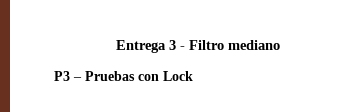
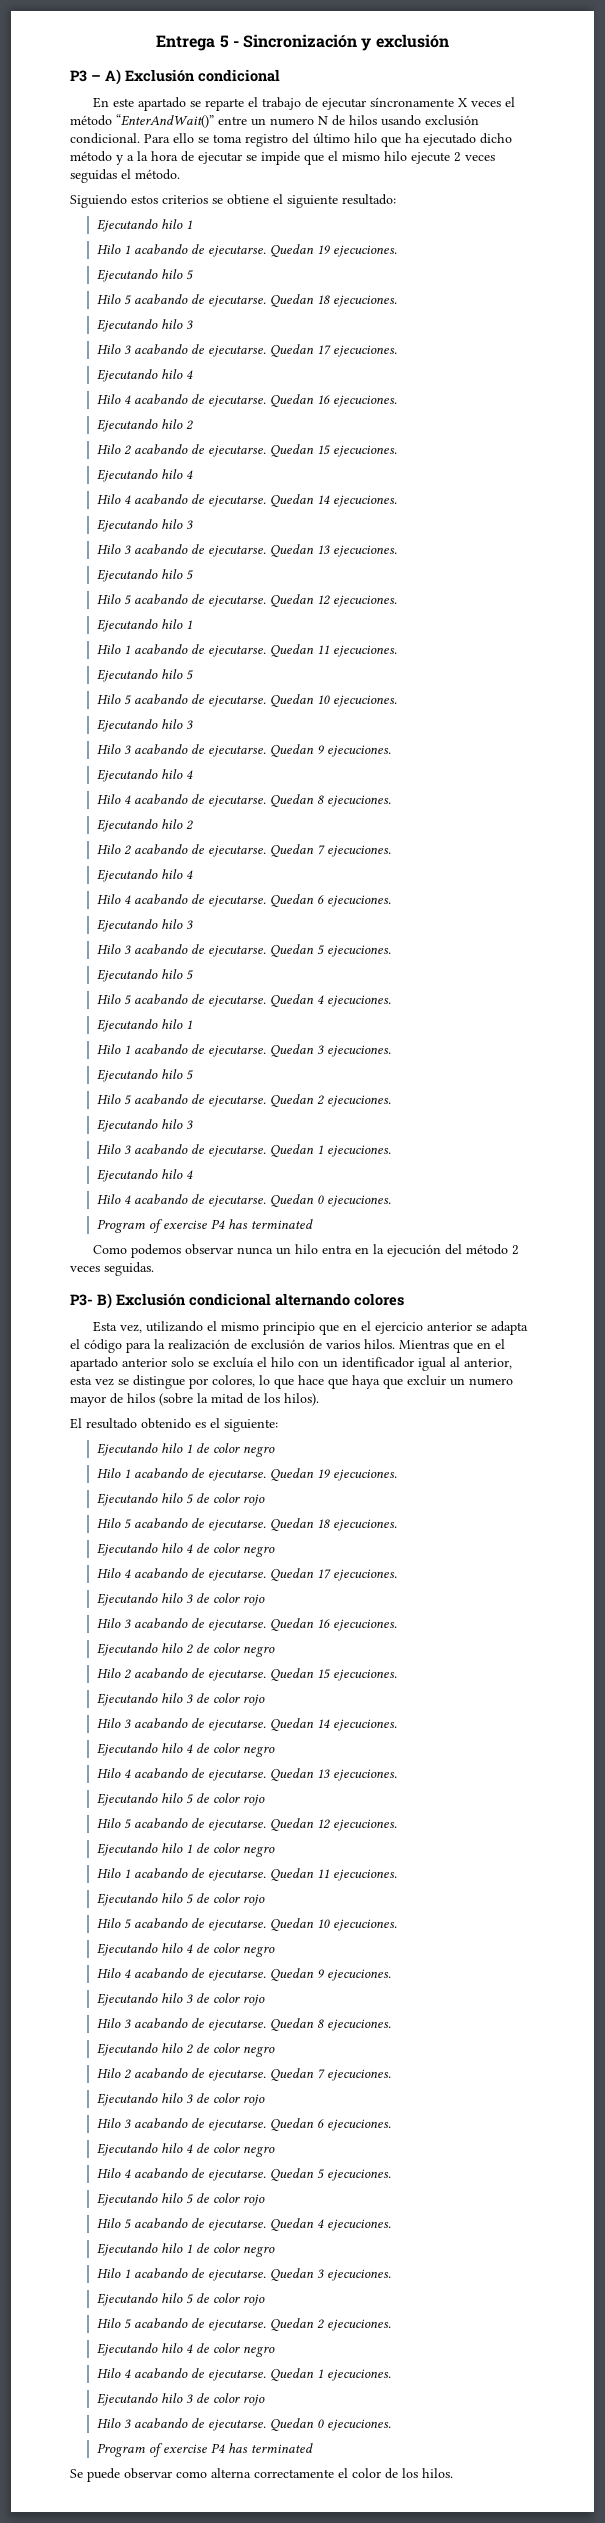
[169,40,280,50] [54,71,193,81] 3 - Filtro mediano // P3 – Pruebas con Lock -> [219,34,449,51] [70,69,280,85] [93,97,516,111] [70,114,479,128] [70,133,512,147] [70,151,495,165] [70,169,180,183] [70,194,396,208] [96,219,192,232] [96,244,397,257] [96,269,193,282] [96,294,397,307] [96,319,193,332] [96,344,397,357] [96,369,193,382] [96,394,397,407] [96,419,194,432] [96,444,397,457] [96,469,193,482] [96,494,397,507] [96,519,193,532] [96,544,397,557] [96,569,193,582] [96,594,397,607] [96,619,192,632] [96,644,397,657] [96,669,193,682] [96,694,397,707] [96,719,193,732] [96,744,391,757] [96,769,193,782] [96,794,391,807] [96,819,194,832] [96,844,391,857] [96,869,193,882] [96,894,391,907] [96,919,193,932] [96,944,391,957] [96,969,193,982] [96,994,391,1007] [96,1019,192,1032] [96,1044,391,1057] [96,1069,193,1082] [96,1094,391,1107] [96,1119,193,1132] [96,1144,391,1157] [96,1169,193,1182] [96,1194,391,1207] [96,1219,313,1233] [93,1244,520,1258] [70,1262,154,1276] [70,1293,404,1309] [93,1321,529,1335] [70,1339,505,1353] [70,1357,512,1371] [70,1375,513,1389] [70,1393,319,1407] [70,1418,278,1432] [96,1443,275,1457] [96,1468,397,1481] [96,1493,265,1506] [96,1518,397,1531] [96,1543,275,1557] [96,1568,397,1581] [96,1593,265,1606] [96,1618,397,1631] [96,1643,275,1657] [96,1668,397,1681] [96,1693,265,1706] [96,1718,397,1731] [96,1743,275,1757] [96,1768,397,1781] [96,1793,265,1806] [96,1818,397,1831] [96,1843,275,1857] [96,1868,397,1881] [96,1893,265,1906] [96,1918,397,1931] [96,1943,275,1957] [96,1968,391,1981] [96,1993,265,2006] [96,2018,391,2031] [96,2043,275,2057] [96,2068,391,2081] [96,2093,265,2106] [96,2118,391,2131] [96,2143,275,2157] [96,2168,391,2181] [96,2193,265,2206] [96,2218,391,2231] [96,2243,275,2257] [96,2268,391,2281] [96,2293,265,2306] [96,2318,391,2331] [96,2343,275,2357] [96,2368,391,2381] [96,2393,265,2406] [96,2418,391,2431] [96,2443,313,2457] [70,2468,453,2482] 5 - Sincronización y exclusión // P3 – A) Exclusión condicional // En este apartado se reparte el trabajo de ejecutar síncronamente X veces el método “EnterAndWait()” entre un numero N de hilos usando exclusión condicional. Para ello se toma registro del último hilo que ha ejecutado dicho método y a la hora de ejecutar se impide que el mismo hilo ejecute 2 veces seguidas el método. // Siguiendo estos criterios se obtiene el siguiente resultado: // Ejecutando hilo 1 // Hilo 1 acabando de ejecutarse. Quedan 19 ejecuciones. // Ejecutando hilo 5 // Hilo 5 acabando de ejecutarse. Quedan 18 ejecuciones. // Ejecutando hilo 3 // Hilo 3 acabando de ejecutarse. Quedan 17 ejecuciones. // Ejecutando hilo 4 // Hilo 4 acabando de ejecutarse. Quedan 16 ejecuciones. // Ejecutando hilo 2 // Hilo 2 acabando de ejecutarse. Quedan 15 ejecuciones. // Ejecutando hilo 4 // Hilo 4 acabando de ejecutarse. Quedan 14 ejecuciones. // Ejecutando hilo 3 // Hilo 3 acabando de ejecutarse. Quedan 13 ejecuciones. // Ejecutando hilo 5 // Hilo 5 acabando de ejecutarse. Quedan 12 ejecuciones. // Ejecutando hilo 1 // Hilo 1 acabando de ejecutarse. Quedan 11 ejecuciones. // Ejecutando hilo 5 // Hilo 5 acabando de ejecutarse. Quedan 10 ejecuciones. // Ejecutando hilo 3 // Hilo 3 acabando de ejecutarse. Quedan 9 ejecuciones. // Ejecutando hilo 4 // Hilo 4 acabando de ejecutarse. Quedan 8 ejecuciones. // Ejecutando hilo 2 // Hilo 2 acabando de ejecutarse. Quedan 7 ejecuciones. // Ejecutando hilo 4 // Hilo 4 acabando de ejecutarse. Quedan 6 ejecuciones. // Ejecutando hilo 3 // Hilo 3 acabando de ejecutarse. Quedan 5 ejecuciones. // Ejecutando hilo 5 // Hilo 5 acabando de ejecutarse. Quedan 4 ejecuciones. // Ejecutando hilo 1 // Hilo 1 acabando de ejecutarse. Quedan 3 ejecuciones. // Ejecutando hilo 5 // Hilo 5 acabando de ejecutarse. Quedan 2 ejecuciones. // Ejecutando hilo 3 // Hilo 3 acabando de ejecutarse. Quedan 1 ejecuciones. // Ejecutando hilo 4 // Hilo 4 acabando de ejecutarse. Quedan 0 ejecuciones. // Program of exercise P4 has terminated // Como podemos observar nunca un hilo entra en la ejecución del método 2 veces seguidas. // P3- B) Exclusión condicional alternando colores // Esta vez, utilizando el mismo principio que en el ejercicio anterior se adapta el código para la realización de exclusión de varios hilos. Mientras que en el apartado anterior solo se excluía el hilo con un identificador igual al anterior, esta vez se distingue por colores, lo que hace que haya que excluir un numero mayor de hilos (sobre la mitad de los hilos). // El resultado obtenido es el siguiente: // Ejecutando hilo 1 de color negro // Hilo 1 acabando de ejecutarse. Quedan 19 ejecuciones. // Ejecutando hilo 5 de color rojo // Hilo 5 acabando de ejecutarse. Quedan 18 ejecuciones. // Ejecutando hilo 4 de color negro // Hilo 4 acabando de ejecutarse. Quedan 17 ejecuciones. // Ejecutando hilo 3 de color rojo // Hilo 3 acabando de ejecutarse. Quedan 16 ejecuciones. // Ejecutando hilo 2 de color negro // Hilo 2 acabando de ejecutarse. Quedan 15 ejecuciones. // Ejecutando hilo 3 de color rojo // Hilo 3 acabando de ejecutarse. Quedan 14 ejecuciones. // Ejecutando hilo 4 de color negro // Hilo 4 acabando de ejecutarse. Quedan 13 ejecuciones. // Ejecutando hilo 5 de color rojo // Hilo 5 acabando de ejecutarse. Quedan 12 ejecuciones. // Ejecutando hilo 1 de color negro // Hilo 1 acabando de ejecutarse. Quedan 11 ejecuciones. // Ejecutando hilo 5 de color rojo // Hilo 5 acabando de ejecutarse. Quedan 10 ejecuciones. // Ejecutando hilo 4 de color negro // Hilo 4 acabando de ejecutarse. Quedan 9 ejecuciones. // Ejecutando hilo 3 de color rojo // Hilo 3 acabando de ejecutarse. Quedan 8 ejecuciones. // Ejecutando hilo 2 de color negro // Hilo 2 acabando de ejecutarse. Quedan 7 ejecuciones. // Ejecutando hilo 3 de color rojo // Hilo 3 acabando de ejecutarse. Quedan 6 ejecuciones. // Ejecutando hilo 4 de color negro // Hilo 4 acabando de ejecutarse. Quedan 5 ejecuciones. // Ejecutando hilo 5 de color rojo // Hilo 5 acabando de ejecutarse. Quedan 4 ejecuciones. // Ejecutando hilo 1 de color negro // Hilo 1 acabando de ejecutarse. Quedan 3 ejecuciones. // Ejecutando hilo 5 de color rojo // Hilo 5 acabando de ejecutarse. Quedan 2 ejecuciones. // Ejecutando hilo 4 de color negro // Hilo 4 acabando de ejecutarse. Quedan 1 ejecuciones. // Ejecutando hilo 3 de color rojo // Hilo 3 acabando de ejecutarse. Quedan 0 ejecuciones. // Program of exercise P4 has terminated // Se puede observar como alterna correctamente el color de los hilos.

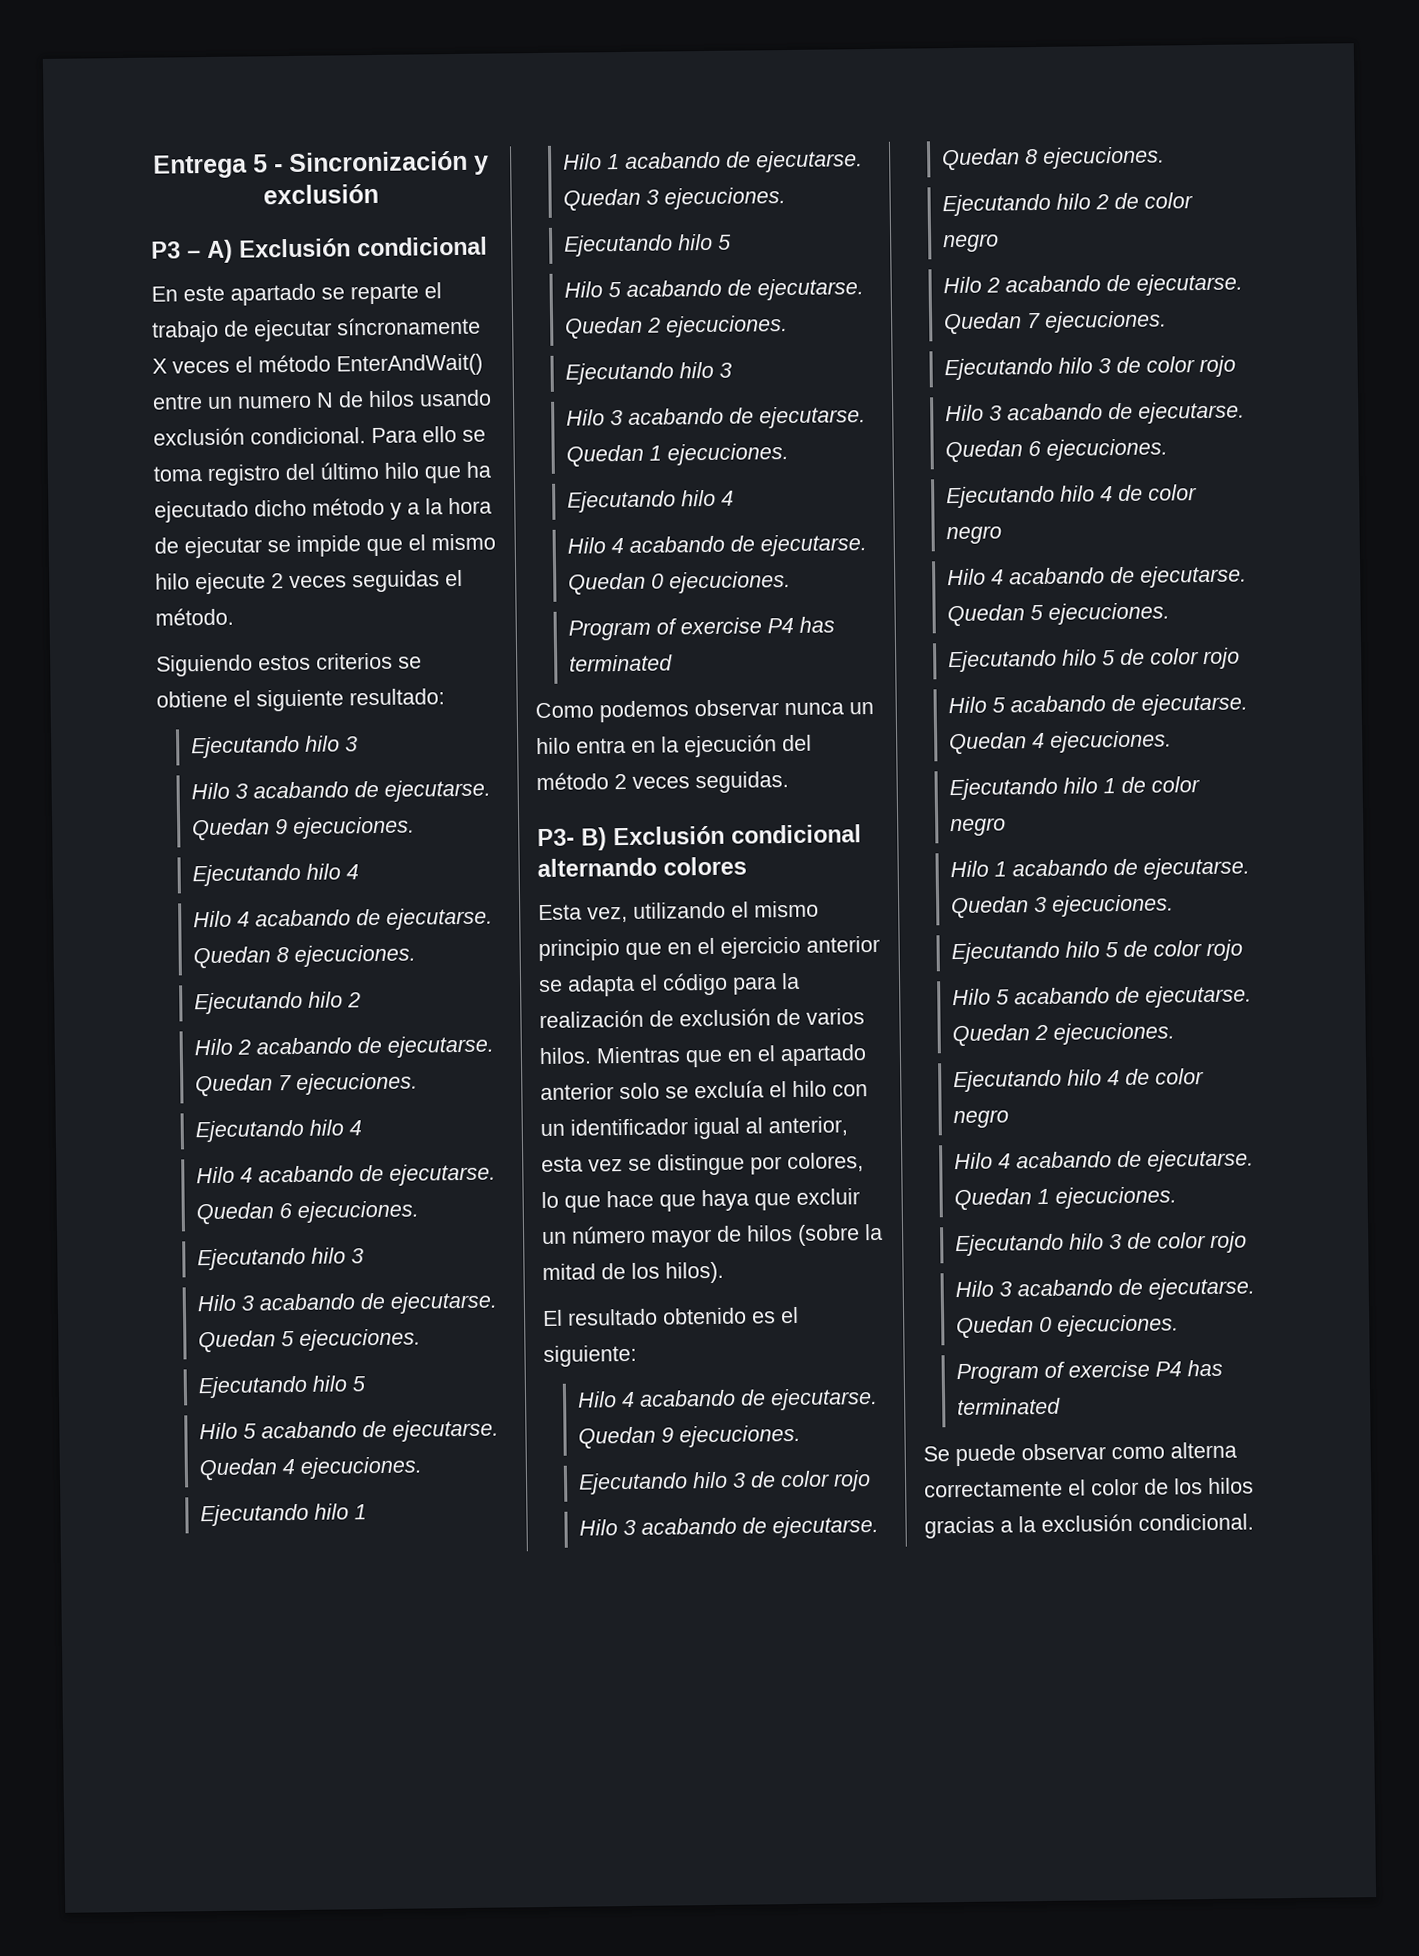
[116,114,214,128] “EnterAndWait()” -> [336,353,483,377] EnterAndWait()
[96,219,192,232] [96,244,397,257] [96,269,193,282] [96,294,397,307] [96,319,193,332] [96,344,397,357] [96,369,193,382] [96,394,397,407] [96,419,194,432] [96,444,397,457] [96,469,193,482] [96,494,397,507] [96,519,193,532] [96,544,397,557] [96,569,193,582] [96,594,397,607] [96,619,192,632] [96,644,397,657] [96,669,193,682] [96,694,397,707] // Ejecutando hilo 1 // Hilo 1 acabando de ejecutarse. Quedan 19 ejecuciones. // Ejecutando hilo 5 // Hilo 5 acabando de ejecutarse. Quedan 18 ejecuciones. // Ejecutando hilo 3 // Hilo 3 acabando de ejecutarse. Quedan 17 ejecuciones. // Ejecutando hilo 4 // Hilo 4 acabando de ejecutarse. Quedan 16 ejecuciones. // Ejecutando hilo 2 // Hilo 2 acabando de ejecutarse. Quedan 15 ejecuciones. // Ejecutando hilo 4 // Hilo 4 acabando de ejecutarse. Quedan 14 ejecuciones. // Ejecutando hilo 3 // Hilo 3 acabando de ejecutarse. Quedan 13 ejecuciones. // Ejecutando hilo 5 // Hilo 5 acabando de ejecutarse. Quedan 12 ejecuciones. // Ejecutando hilo 1 // Hilo 1 acabando de ejecutarse. Quedan 11 ejecuciones. // Ejecutando hilo 5 // Hilo 5 acabando de ejecutarse. Quedan 10 ejecuciones. -> (445, 697) none
[469,1378,513,1386] numero -> [571,1225,646,1244] número
[96,1443,275,1457] [96,1468,397,1481] [96,1493,265,1506] [96,1518,397,1531] [96,1543,275,1557] [96,1568,397,1581] [96,1593,265,1606] [96,1618,397,1631] [96,1643,275,1657] [96,1668,397,1681] [96,1693,265,1706] [96,1718,397,1731] [96,1743,275,1757] [96,1768,397,1781] [96,1793,265,1806] [96,1818,397,1831] [96,1843,275,1857] [96,1868,397,1881] [96,1893,265,1906] [96,1918,397,1931] [96,1943,275,1957] // Ejecutando hilo 1 de color negro // Hilo 1 acabando de ejecutarse. Quedan 19 ejecuciones. // Ejecutando hilo 5 de color rojo // Hilo 5 acabando de ejecutarse. Quedan 18 ejecuciones. // Ejecutando hilo 4 de color negro // Hilo 4 acabando de ejecutarse. Quedan 17 ejecuciones. // Ejecutando hilo 3 de color rojo // Hilo 3 acabando de ejecutarse. Quedan 16 ejecuciones. // Ejecutando hilo 2 de color negro // Hilo 2 acabando de ejecutarse. Quedan 15 ejecuciones. // Ejecutando hilo 3 de color rojo // Hilo 3 acabando de ejecutarse. Quedan 14 ejecuciones. // Ejecutando hilo 4 de color negro // Hilo 4 acabando de ejecutarse. Quedan 13 ejecuciones. // Ejecutando hilo 5 de color rojo // Hilo 5 acabando de ejecutarse. Quedan 12 ejecuciones. // Ejecutando hilo 1 de color negro // Hilo 1 acabando de ejecutarse. Quedan 11 ejecuciones. // Ejecutando hilo 5 de color rojo // Hilo 5 acabando de ejecutarse. Quedan 10 ejecuciones. // Ejecutando hilo 4 de color negro -> (637, 1356) none
[422,2468,453,2478] hilos. -> [1208,1477,1254,1495] [924,1513,1254,1539] hilos gracias a la exclusión condicional.

